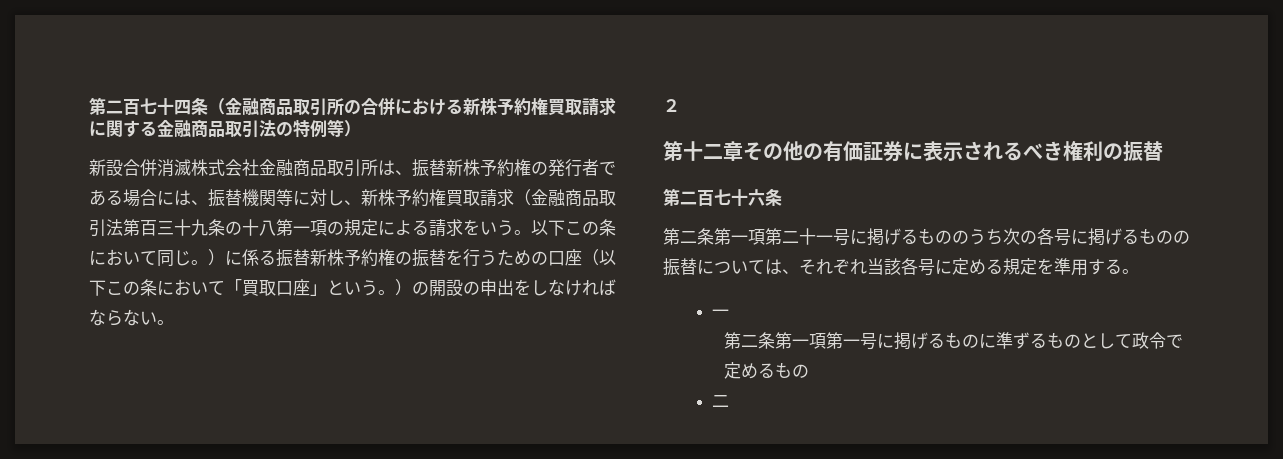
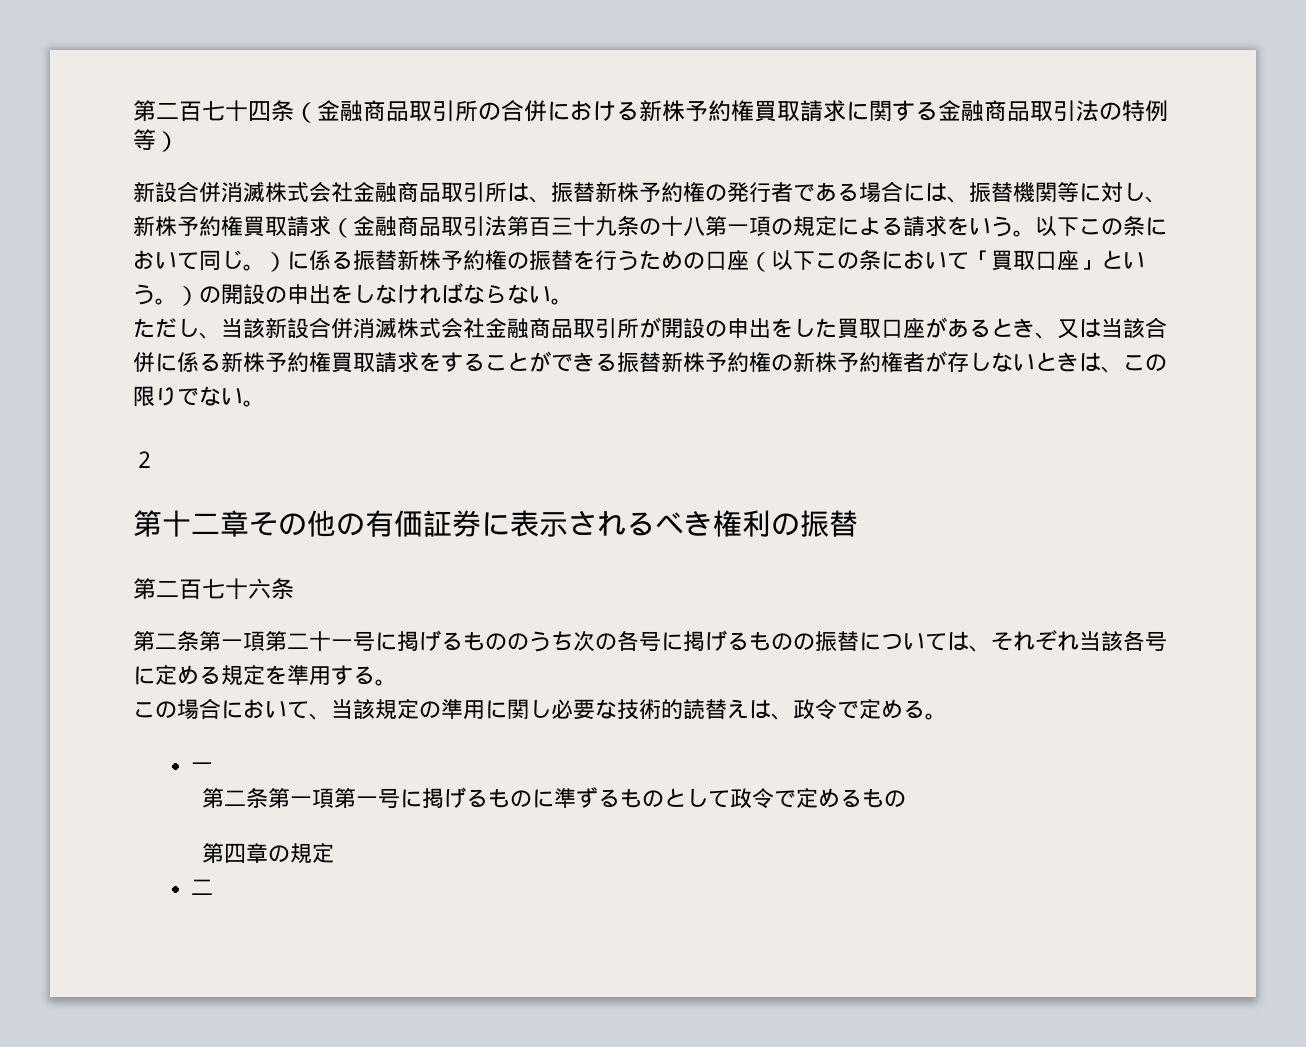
(174, 322) none -> [133,317,1167,339] [133,351,1167,373] [133,386,265,407] // ただし、当該新設合併消滅株式会社金融商品取引所が開設の申出をした買取口座があるとき、又は当該合併に係る新株予約権買取請求をすることができる振替新株予約権の新株予約権者が存しないときは、この限りでない。
(1139, 271) none -> [133,698,947,720] // この場合において、当該規定の準用に関し必要な技術的読替えは、政令で定める。
(809, 371) none -> [201,843,334,864] // 第四章の規定

